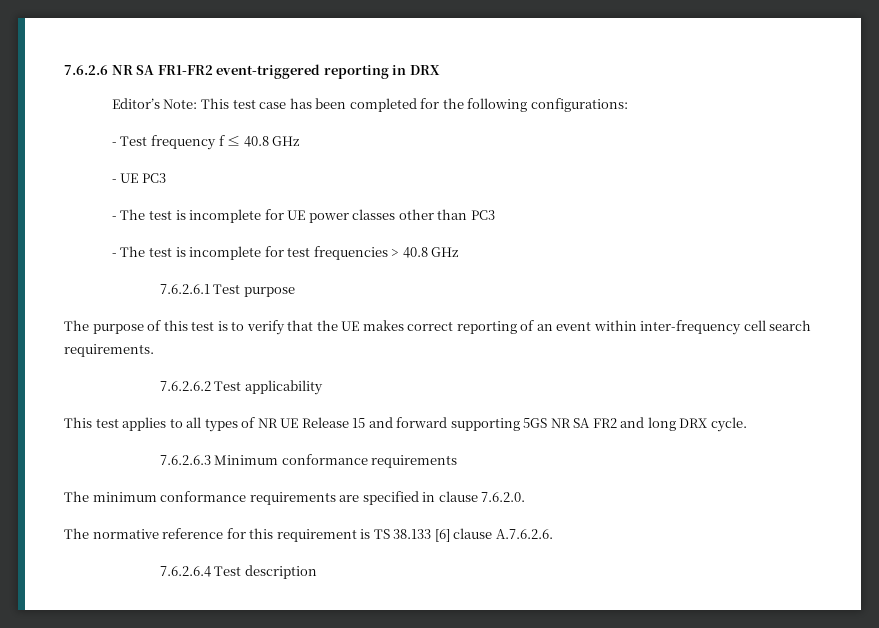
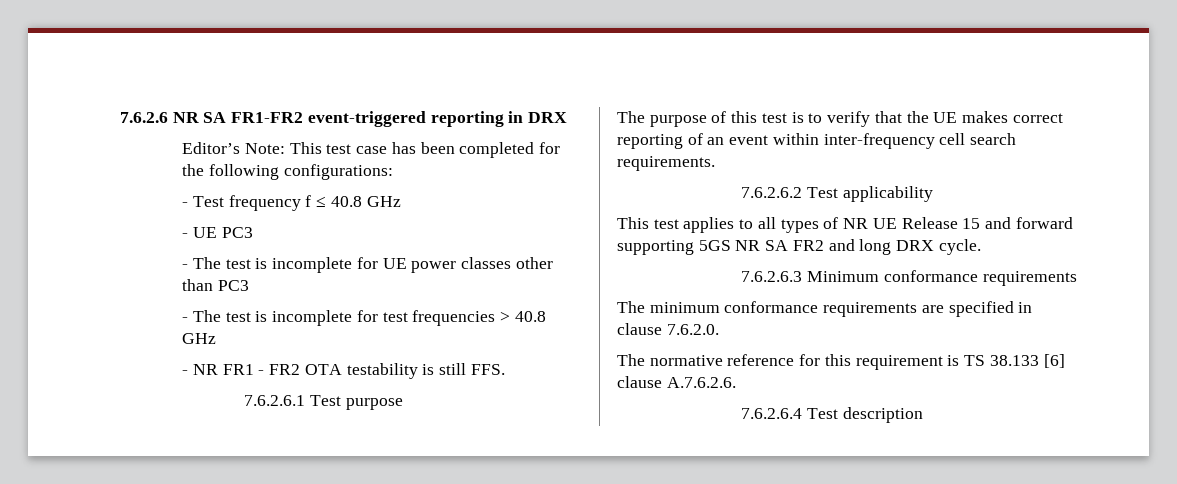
(460, 252) none -> [182,363,505,379] // - NR FR1 - FR2 OTA testability is still FFS.

